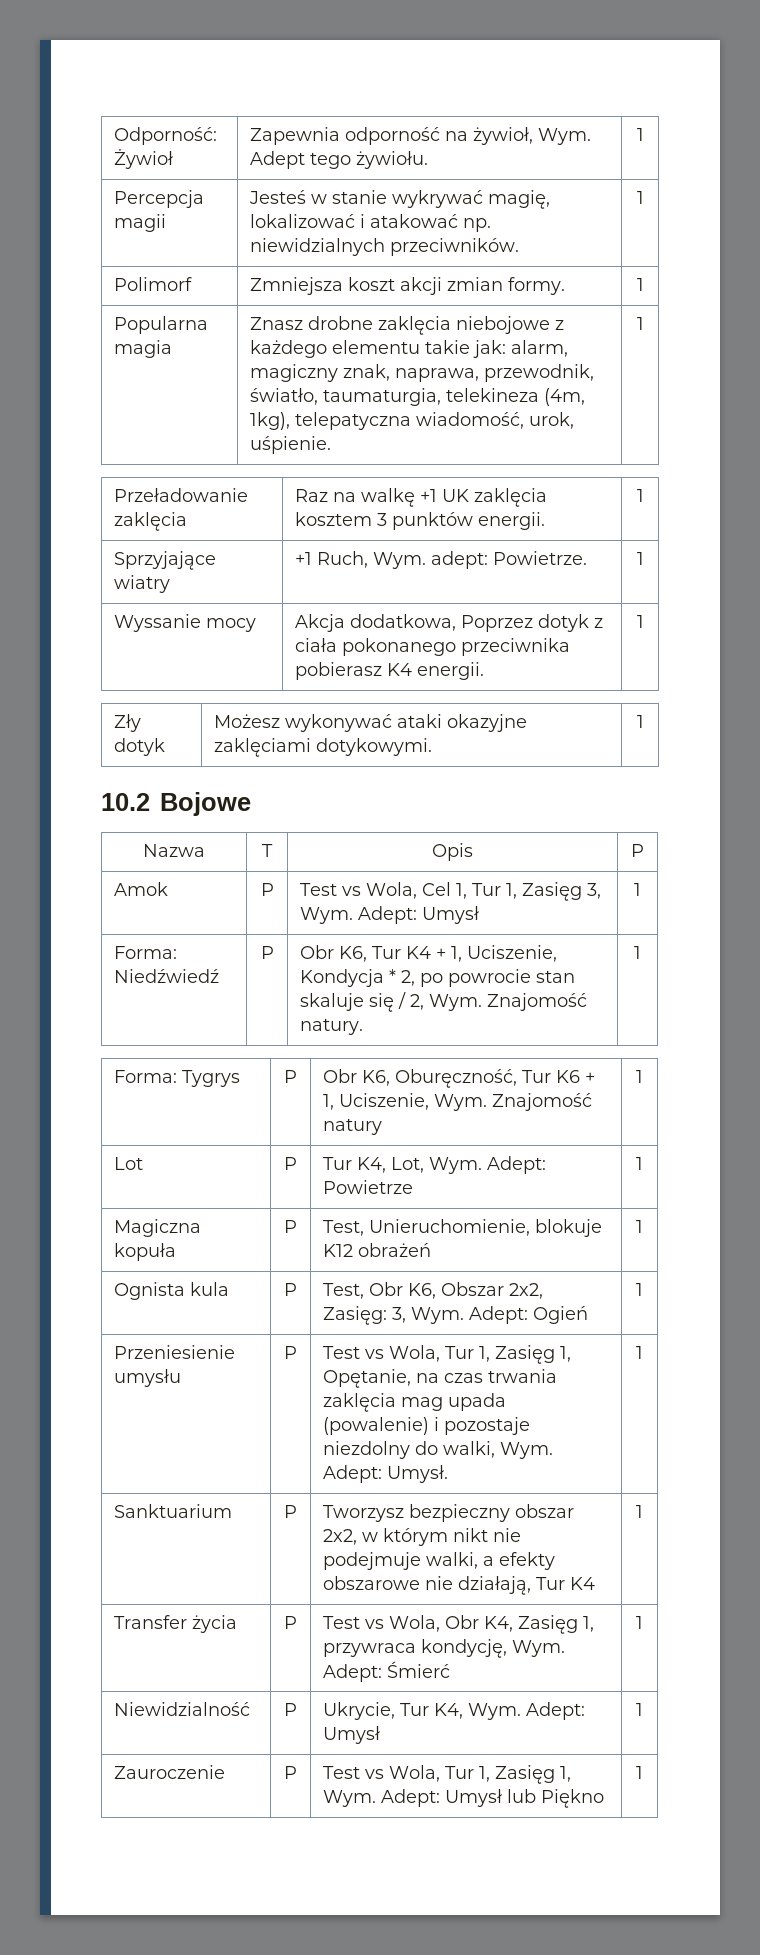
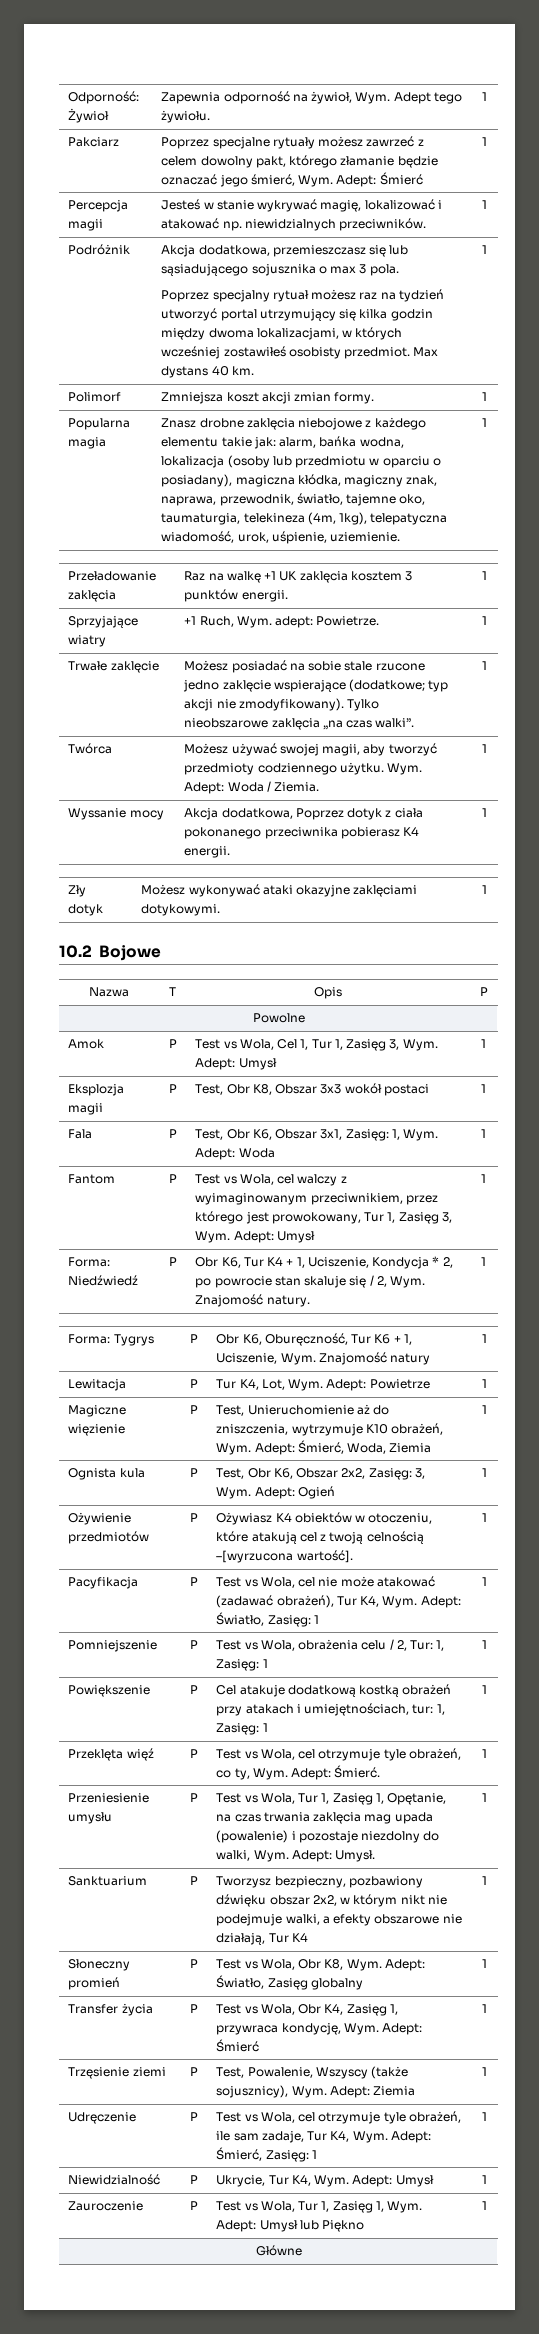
(644, 134) none -> [68,137,120,147] [161,136,424,149] [161,155,438,168] [161,172,423,187] [482,137,487,146] // Pakciarz | Poprzez specjalne rytuały możesz zawrzeć z celem dowolny pakt, którego złamanie będzie oznaczać jego śmierć, Wym. Adept: Śmierć | 1
(644, 197) none -> [68,244,131,255] [161,245,409,257] [161,264,399,276] [161,289,444,302] [161,308,433,321] [161,327,403,340] [161,346,439,359] [161,366,254,378] [482,245,487,254] // Podróżnik | Akcja dodatkowa, przemieszczasz się lub sąsiadującego sojusznika o max 3 pola. // Poprzez specjalny rytuał możesz raz na tydzień utworzyć portal utrzymujący się kilka godzin między dwoma lokalizacjami, w których wcześniej zostawiłeś osobisty przedmiot. Max dystans 40 km. | 1
(569, 348) none -> [319,436,404,448] [161,455,441,468] [161,474,341,487] bańka wodna, lokalizacja (osoby lub przedmiotu w oparciu o posiadany), magiczna kłódka,
(319, 396) none -> [346,494,426,506] tajemne oko,
[250,436,332,454] uśpienie. -> [271,531,401,544] uśpienie, uziemienie.
(644, 558) none -> [68,661,159,673] [184,660,425,673] [183,679,449,692] [184,698,380,711] [184,718,415,730] [482,661,487,670] [68,743,113,754] [184,743,437,756] [184,762,423,775] [184,781,320,794] [482,744,487,753] // Trwałe zaklęcie | Możesz posiadać na sobie stale rzucone jedno zaklęcie wspierające (dodatkowe; typ akcji nie zmodyfikowany). Tylko nieobszarowe zaklęcia „na czas walki”. | 1 // Twórca | Możesz używać swojej magii, aby tworzyć przedmioty codziennego użytku. Wym. Adept: Woda / Ziemia. | 1
(644, 850) none -> [252,1013,305,1023] // Powolne
(641, 889) none -> [68,1084,125,1096] [68,1103,104,1115] [168,1084,177,1093] [195,1083,429,1096] [481,1084,486,1093] [68,1129,93,1139] [168,1129,177,1138] [195,1129,439,1141] [195,1148,275,1160] [481,1129,486,1138] [68,1174,116,1184] [168,1174,177,1183] [195,1174,347,1186] [195,1193,438,1205] [195,1211,452,1224] [195,1231,315,1243] [481,1174,486,1183] // Eksplozja magii | P | Test, Obr K8, Obszar 3x3 wokół postaci | 1 // Fala | P | Test, Obr K6, Obszar 3x1, Zasięg: 1, Wym. Adept: Woda | 1 // Fantom | P | Test vs Wola, cel walczy z wyimaginowanym przeciwnikiem, przez którego jest prowokowany, Tur 1, Zasięg 3, Wym. Adept: Umysł | 1
[114,1157,144,1170] Lot -> [68,1379,127,1391] Lewitacja
[114,1219,202,1237] [114,1243,177,1261] [284,1220,297,1233] [323,1219,603,1237] [323,1243,432,1257] Magiczna kopuła | P | Test, Unieruchomienie, blokuje K12 obrażeń -> [68,1405,127,1417] [68,1424,126,1436] [189,1405,198,1414] [216,1404,390,1416] [216,1423,444,1436] [216,1440,432,1455] Magiczne więzienie | P | Test, Unieruchomienie aż do zniszczenia, wytrzymuje K10 obrażeń, Wym. Adept: Śmierć, Woda, Ziemia
(643, 1289) none -> [68,1512,132,1525] [68,1531,150,1544] [189,1513,198,1522] [216,1512,433,1525] [216,1531,424,1544] [216,1550,353,1563] [482,1513,487,1522] [68,1577,139,1589] [189,1577,198,1586] [216,1576,435,1588] [216,1595,461,1608] [216,1612,319,1627] [482,1577,487,1586] [68,1640,158,1652] [189,1640,198,1649] [216,1639,445,1651] [216,1659,268,1671] [482,1640,487,1649] [68,1685,151,1697] [189,1685,198,1694] [216,1684,452,1697] [216,1703,445,1716] [216,1723,268,1735] [482,1685,487,1694] [68,1748,154,1761] [189,1749,198,1758] [216,1748,461,1761] [216,1765,381,1780] [482,1749,487,1758] // Ożywienie przedmiotów | P | Ożywiasz K4 obiektów w otoczeniu, które atakują cel z twoją celnością –[wyrzucona wartość]. | 1 // Pacyfikacja | P | Test vs Wola, cel nie może atakować (zadawać obrażeń), Tur K4, Wym. Adept: Światło, Zasięg: 1 | 1 // Pomniejszenie | P | Test vs Wola, obrażenia celu / 2, Tur: 1, Zasięg: 1 | 1 // Powiększenie | P | Cel atakuje dodatkową kostką obrażeń przy atakach i umiejętnościach, tur: 1, Zasięg: 1 | 1 // Przeklęta więź | P | Test vs Wola, cel otrzymuje tyle obrażeń, co ty, Wym. Adept: Śmierć. | 1
[409,1504,511,1522] bezpieczny -> [274,1876,423,1888] [216,1894,267,1907] bezpieczny, pozbawiony dźwięku
(643, 1511) none -> [68,1959,131,1971] [68,1977,121,1990] [189,1959,198,1968] [216,1959,425,1971] [216,1975,363,1990] [482,1959,487,1968] // Słoneczny promień | P | Test vs Wola, Obr K8, Wym. Adept: Światło, Zasięg globalny | 1
(643, 1622) none -> [68,2067,166,2079] [189,2067,198,2076] [216,2066,409,2079] [216,2085,416,2098] [482,2067,487,2076] [68,2112,137,2124] [189,2112,198,2121] [216,2111,461,2124] [216,2131,431,2143] [216,2147,317,2162] [482,2112,487,2121] // Trzęsienie ziemi | P | Test, Powalenie, Wszyscy (także sojusznicy), Wym. Adept: Ziemia | 1 // Udręczenie | P | Test vs Wola, cel otrzymuje tyle obrażeń, ile sam zadaje, Tur K4, Wym. Adept: Śmierć, Zasięg: 1 | 1
(643, 1772) none -> [255,2245,302,2256] // Główne

